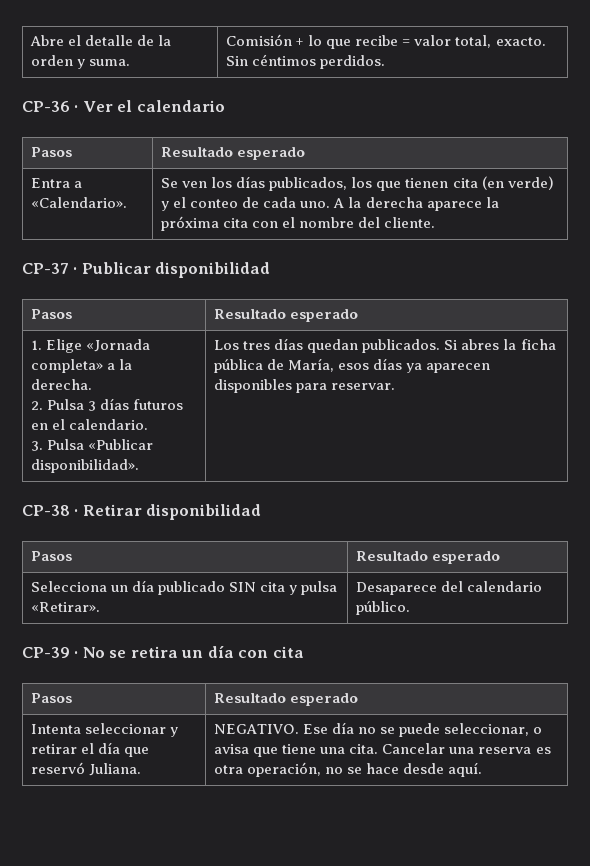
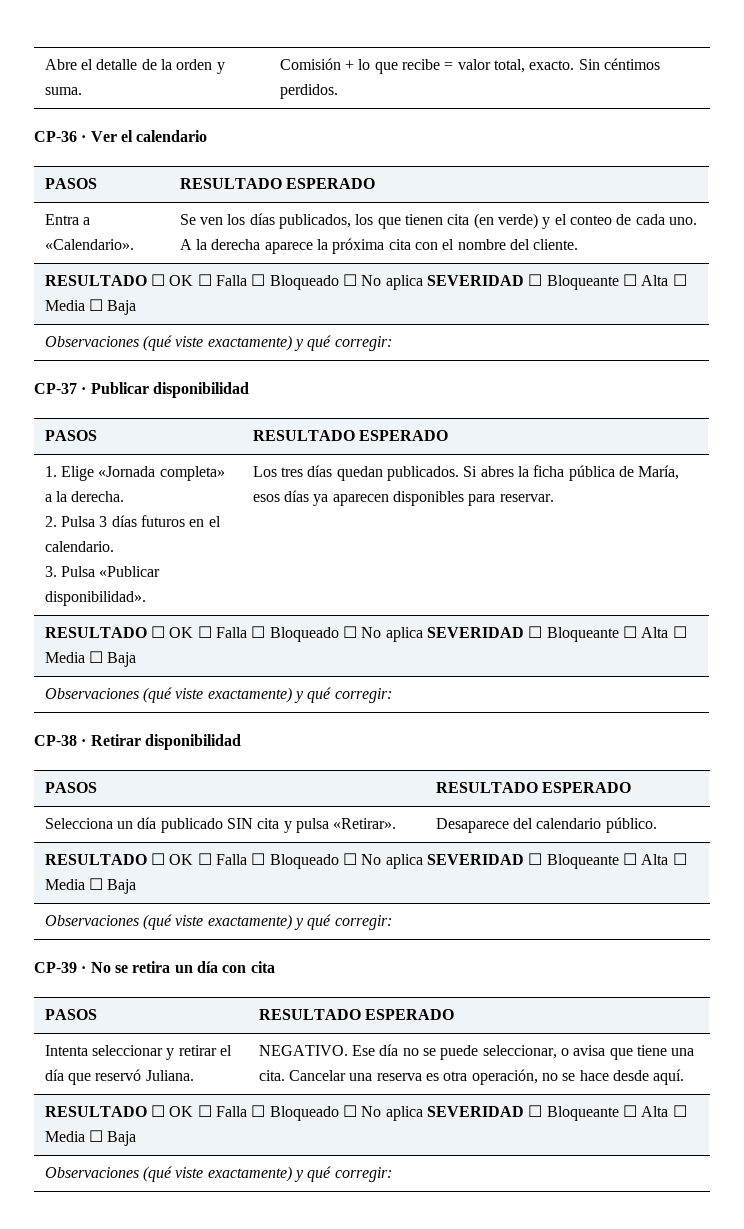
[31,147,73,157] [161,147,306,160] Pasos | Resultado esperado -> [44,178,97,189] [179,178,376,189] PASOS | RESULTADO ESPERADO
(436, 222) none -> [44,274,687,290] [44,299,137,315] [44,335,392,351] // RESULTADO ☐ OK ☐ Falla ☐ Bloqueado ☐ No aplica SEVERIDAD ☐ Bloqueante ☐ Alta ☐ Media ☐ Baja // Observaciones (qué viste exactamente) y qué corregir:
[31,309,73,319] [214,309,359,322] Pasos | Resultado esperado -> [44,430,97,441] [252,430,449,441] PASOS | RESULTADO ESPERADO
(396, 386) none -> [44,626,687,642] [44,651,137,667] [44,687,392,703] // RESULTADO ☐ OK ☐ Falla ☐ Bloqueado ☐ No aplica SEVERIDAD ☐ Bloqueante ☐ Alta ☐ Media ☐ Baja // Observaciones (qué viste exactamente) y qué corregir:
[31,551,73,561] [356,551,501,564] Pasos | Resultado esperado -> [44,782,97,793] [435,782,632,793] PASOS | RESULTADO ESPERADO
(411, 608) none -> [44,853,687,869] [44,878,137,894] [44,914,392,930] // RESULTADO ☐ OK ☐ Falla ☐ Bloqueado ☐ No aplica SEVERIDAD ☐ Bloqueante ☐ Alta ☐ Media ☐ Baja // Observaciones (qué viste exactamente) y qué corregir:
[31,693,73,703] [214,693,359,706] Pasos | Resultado esperado -> [44,1009,97,1020] [258,1009,455,1020] PASOS | RESULTADO ESPERADO
(483, 769) none -> [44,1105,687,1121] [44,1130,137,1146] [44,1166,392,1182] // RESULTADO ☐ OK ☐ Falla ☐ Bloqueado ☐ No aplica SEVERIDAD ☐ Bloqueante ☐ Alta ☐ Media ☐ Baja // Observaciones (qué viste exactamente) y qué corregir:

